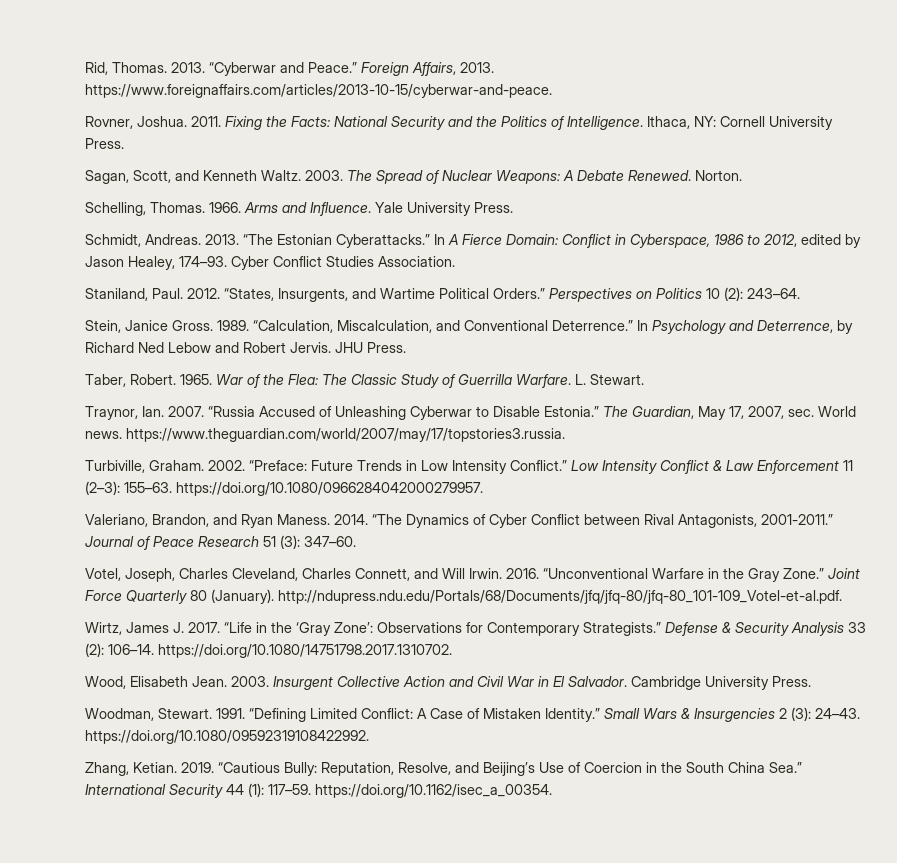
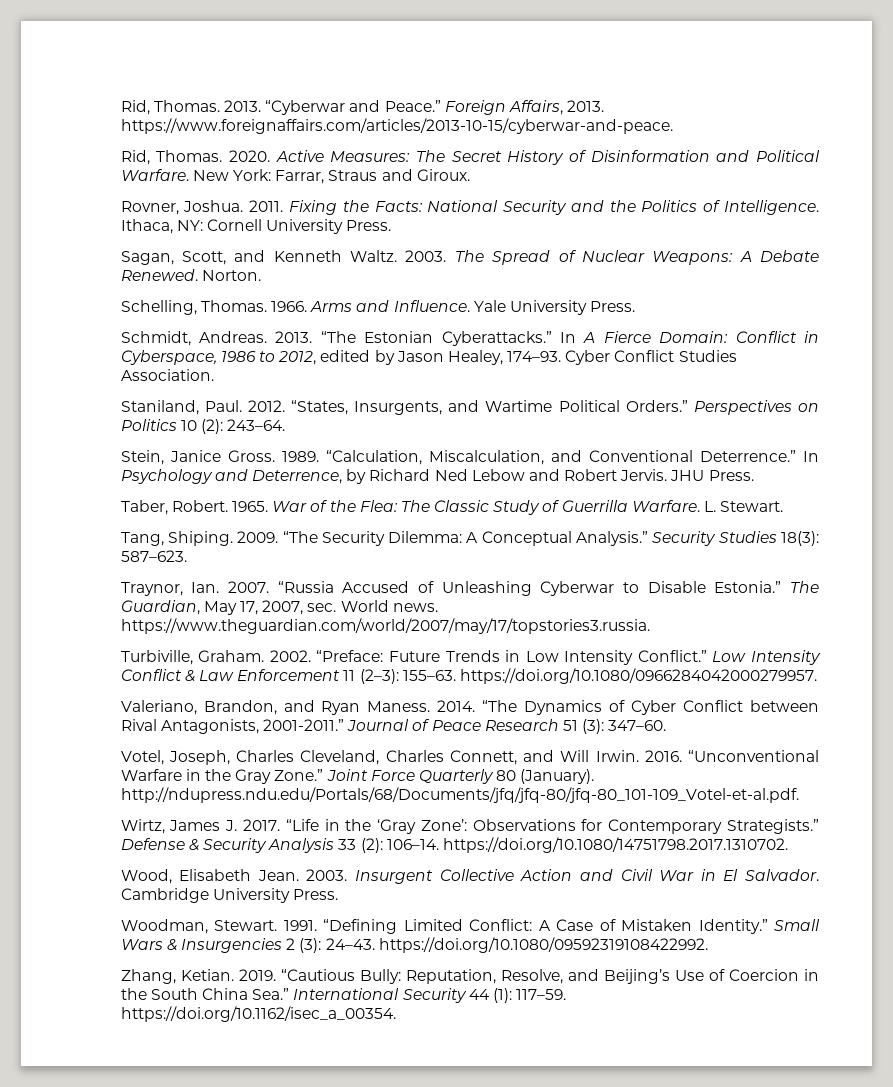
(552, 91) none -> [120,150,820,165] [120,169,470,184] // Rid, Thomas. 2020. Active Measures: The Secret History of Disinformation and Political Warfare. New York: Farrar, Straus and Giroux.
(644, 379) none -> [120,531,819,546] [120,550,187,562] // Tang, Shiping. 2009. “The Security Dilemma: A Conceptual Analysis.” Security Studies 18(3): 587–623.

